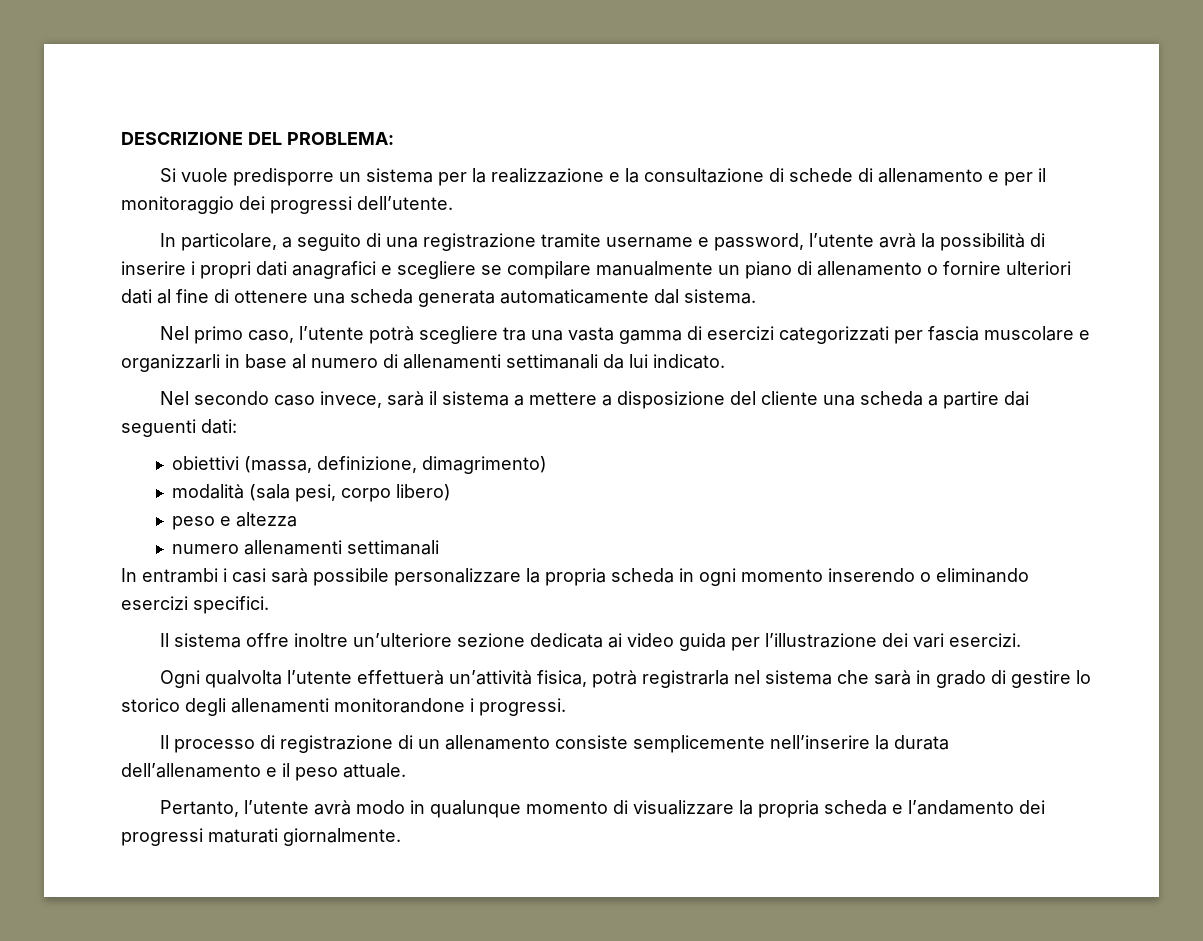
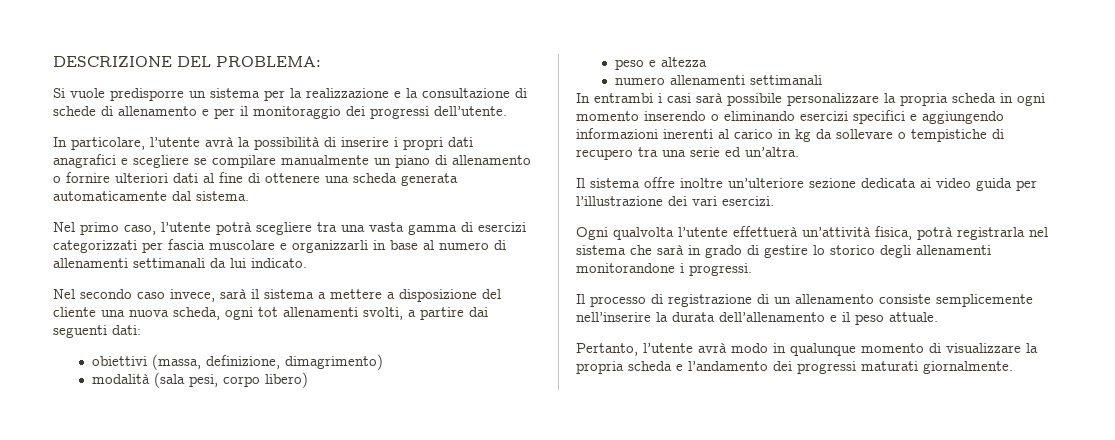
[282,233,805,251] a seguito di una registrazione tramite username e password, -> (145, 143) none
[860,391,924,406] scheda -> [129,307,403,320] nuova scheda, ogni tot allenamenti svolti,
[193,596,269,614] specifici. -> [853,110,1004,124] [576,128,1004,142] [576,147,799,160] specifici e aggiungendo informazioni inerenti al carico in kg da sollevare o tempistiche di recupero tra una serie ed un’altra.

